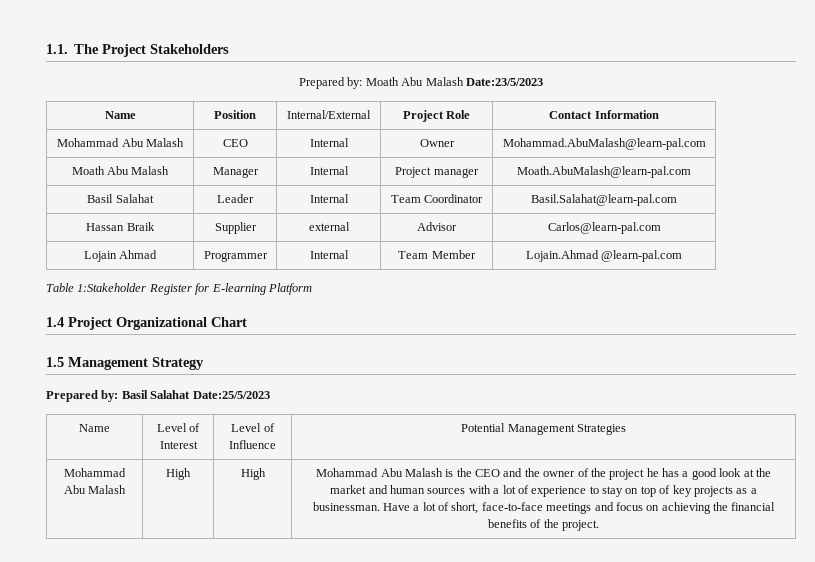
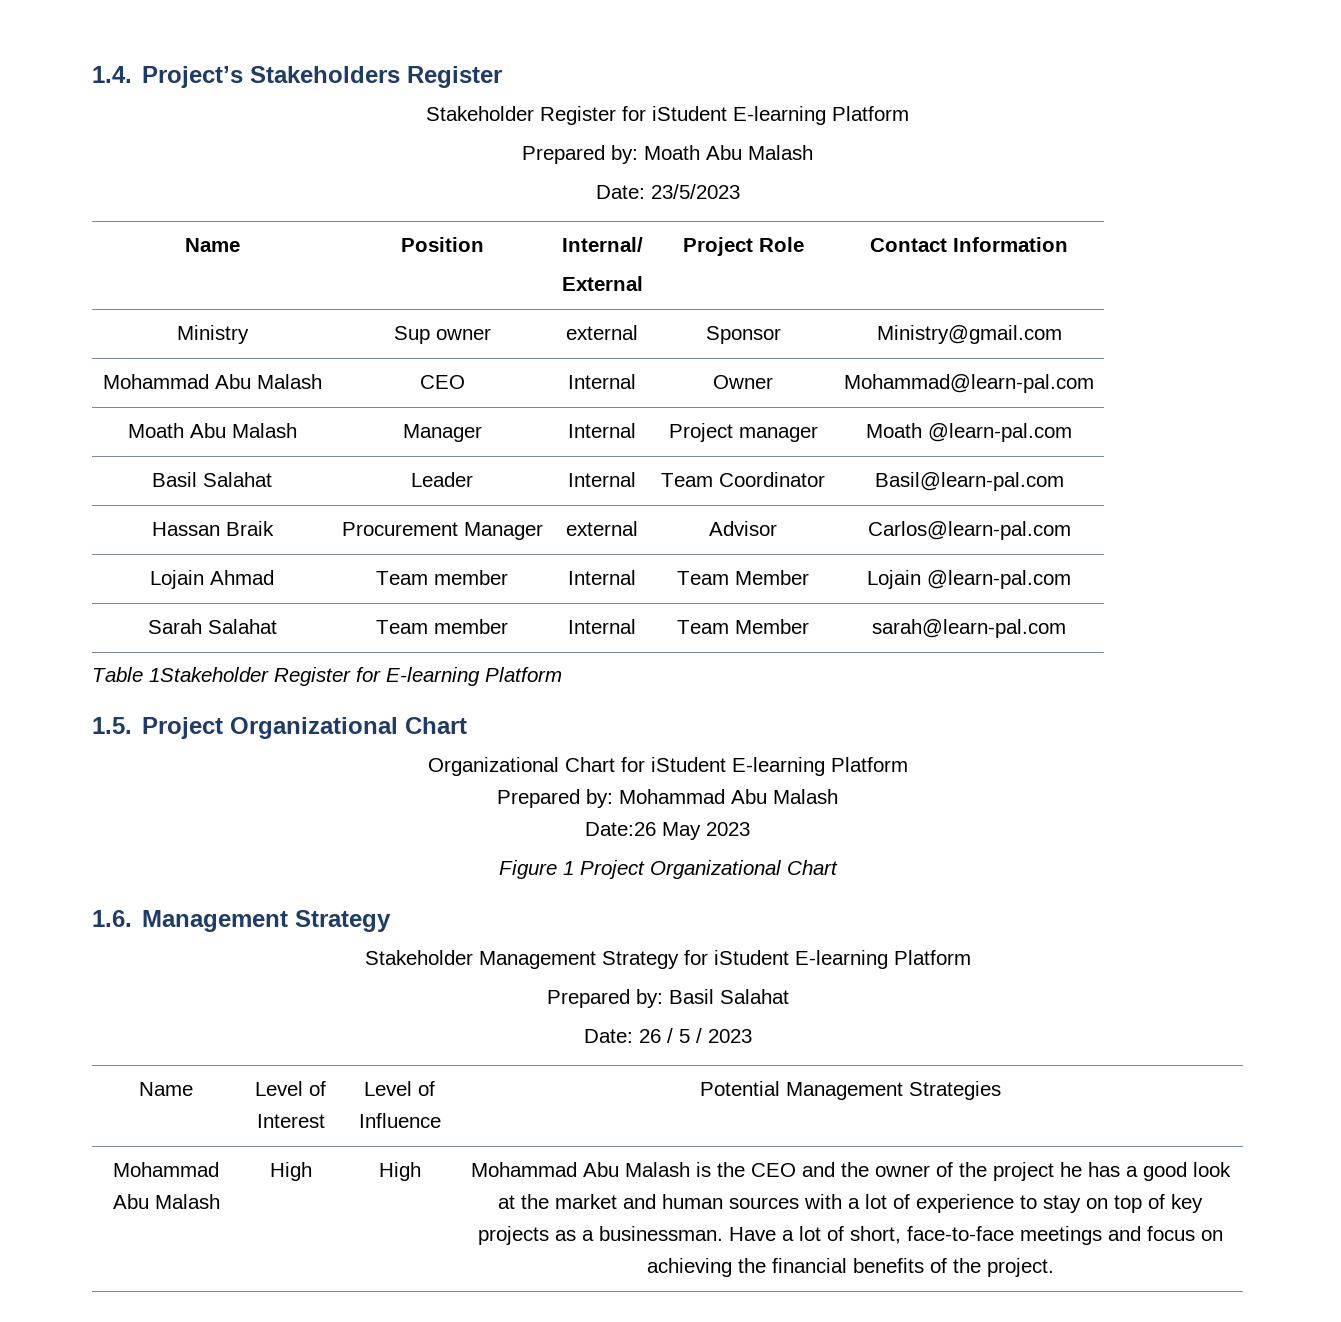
[46,44,230,57] 1.1. The Project Stakeholders -> [92,66,503,88] [426,106,909,125] 1.4. Project’s Stakeholders Register // Stakeholder Register for iStudent E-learning Platform
[465,78,543,86] Date:23/5/2023 -> [595,184,740,199] // Date: 23/5/2023
[287,110,371,119] Internal/External -> [561,237,643,252] [561,276,643,291] Internal/ // External
(659, 114) none -> [176,325,249,344] [393,326,491,344] [566,325,638,340] [705,326,781,344] [876,325,1062,344] // Ministry | Sup owner | external | Sponsor | Ministry@gmail.com
[502,138,706,150] Mohammad.AbuMalash@learn-pal.com -> [844,374,1094,393] Mohammad@learn-pal.com
[517,166,691,178] Moath.AbuMalash@learn-pal.com -> [866,423,1072,442] Moath @learn-pal.com
[531,194,677,206] Basil.Salahat@learn-pal.com -> [874,472,1064,491] Basil@learn-pal.com
[214,222,257,234] Supplier -> [341,522,543,540] Procurement Manager
[203,251,268,262] [309,250,349,259] [398,250,476,259] [525,250,683,262] Programmer | Internal | Team Member | Lojain.Ahmad @learn-pal.com -> [376,570,509,585] [568,570,636,585] [677,570,809,585] [867,570,1071,589] [147,619,277,634] [376,619,509,634] [568,619,636,634] [677,619,809,634] [872,619,1066,638] Team member | Internal | Team Member | Lojain @learn-pal.com // Sarah Salahat | Team member | Internal | Team Member | sarah@learn-pal.com
[77,283,147,292] 1:Stakeholder -> [149,667,269,682] 1Stakeholder
[46,317,247,330] [46,357,204,370] [46,390,270,402] 1.4 Project Organizational Chart // 1.5 Management Strategy // Prepared by: Basil Salahat Date:25/5/2023 -> [92,717,468,739] [427,757,908,776] [497,789,838,808] [585,822,750,840] [498,860,838,879] [92,910,392,932] [364,950,971,969] [546,989,789,1008] [583,1028,752,1043] 1.5. Project Organizational Chart // Organizational Chart for iStudent E-learning Platform // Prepared by: Mohammad Abu Malash // Date:26 May 2023 // Figure 1 Project Organizational Chart // 1.6. Management Strategy // Stakeholder Management Strategy for iStudent E-learning Platform // Prepared by: Basil Salahat // Date: 26 / 5 / 2023

